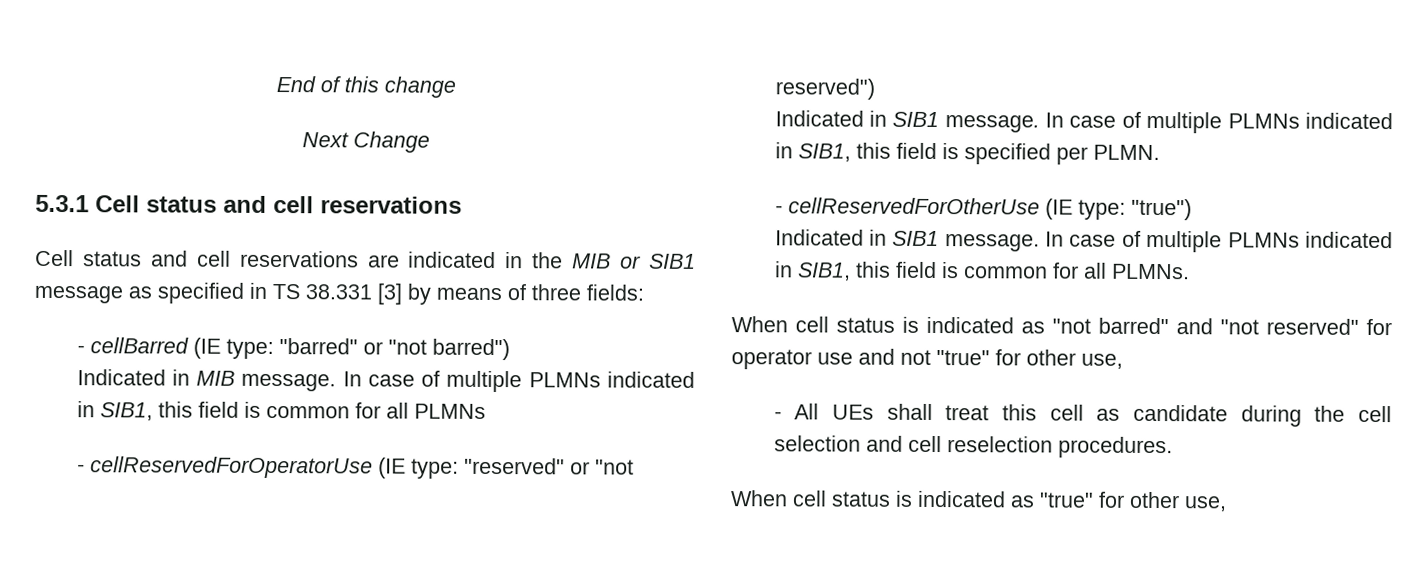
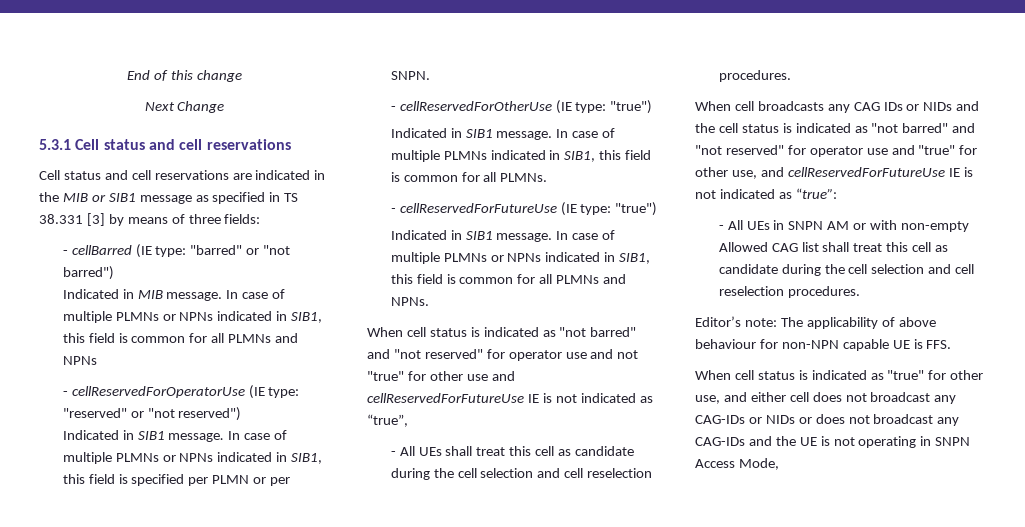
(601, 380) none -> [162,312,214,321] or NPNs
(486, 411) none -> [275,333,299,343] [62,356,97,365] and NPNs
(1300, 121) none -> [162,453,214,462] or NPNs
[1092,144,1160,161] PLMN. -> [212,475,291,486] [390,71,430,80] PLMN or per SNPN.
(1190, 271) none -> [390,202,658,216] [390,230,616,242] [390,252,651,264] [390,274,627,284] [390,297,429,306] // - cellReservedForFutureUse (IE type: "true") // Indicated in SIB1 message. In case of multiple PLMNs or NPNs indicated in SIB1, this field is common for all PLMNs and NPNs.
[1081,353,1123,369] use, -> [466,371,515,381] [367,393,653,403] [367,414,408,427] use and cellReservedForFutureUse IE is not indicated as “true”,
(1173, 447) none -> [695,101,980,113] [695,123,976,133] [695,145,978,157] [695,167,973,179] [695,188,837,199] [718,220,969,232] [718,242,949,252] [718,264,975,276] [718,286,860,298] [695,316,936,329] [695,339,952,351] // When cell broadcasts any CAG IDs or NIDs and the cell status is indicated as "not barred" and "not reserved" for operator use and "true" for other use, and cellReservedForFutureUse IE is not indicated as “true”: // - All UEs in SNPN AM or with non-empty Allowed CAG list shall treat this cell as candidate during the cell selection and cell reselection procedures. // Editor’s note: The applicability of above behaviour for non-NPN capable UE is FFS.
(1227, 504) none -> [723,392,957,404] [695,414,960,426] [695,436,971,448] [695,458,779,470] and either cell does not broadcast any CAG-IDs or NIDs or does not broadcast any CAG-IDs and the UE is not operating in SNPN Access Mode,

